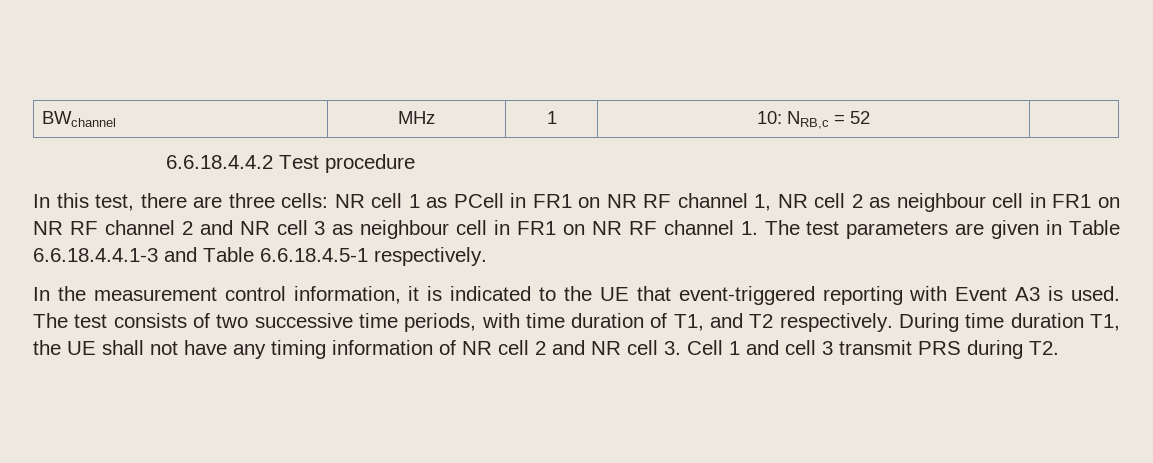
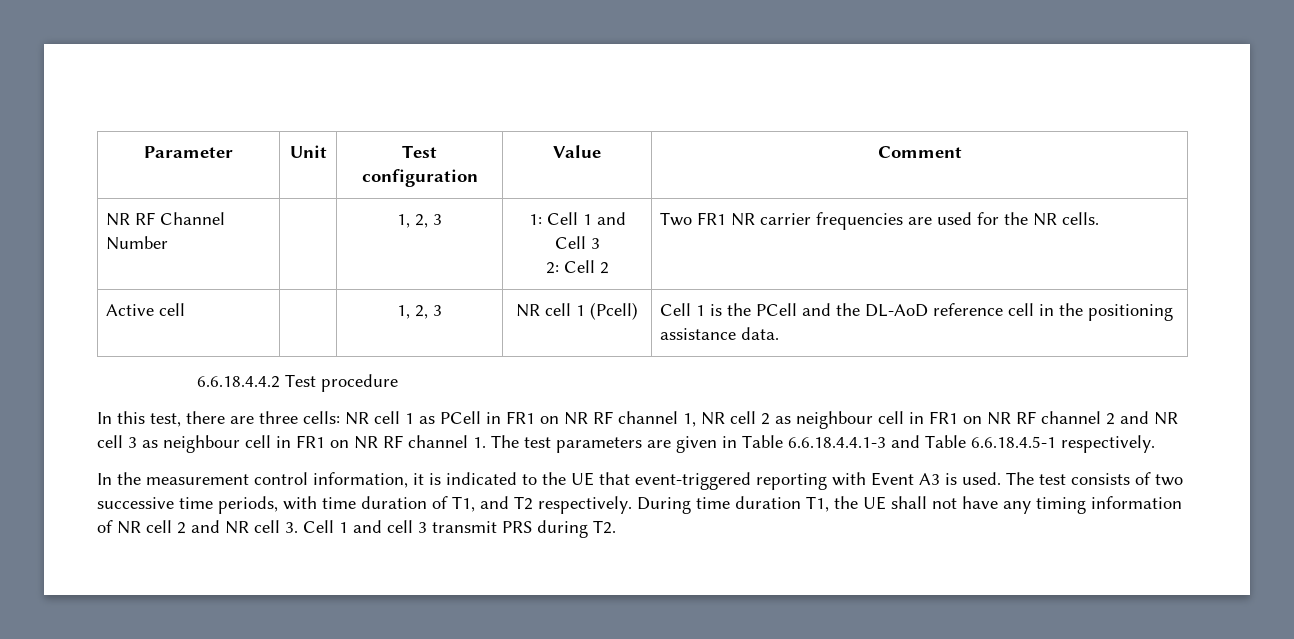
[42,111,117,127] [398,111,435,124] [546,111,557,124] [757,111,870,129] BWchannel | MHz | 1 | 10: NRB,c = 52 | -> [144,146,233,158] [289,145,327,158] [402,145,437,158] [361,169,478,187] [553,145,601,158] [877,146,962,158] [106,212,226,226] [106,236,169,250] [397,214,442,228] [528,212,626,225] [554,236,600,249] [545,260,609,274] [660,212,1100,230] [106,303,186,316] [397,305,442,319] [516,302,638,320] [660,303,1174,321] [660,327,780,340] Parameter | Unit | Test configuration | Value | Comment // NR RF Channel Number | | 1, 2, 3 | 1: Cell 1 and Cell 3 // 2: Cell 2 | Two FR1 NR carrier frequencies are used for the NR cells. // Active cell | | 1, 2, 3 | NR cell 1 (Pcell) | Cell 1 is the PCell and the DL-AoD reference cell in the positioning assistance data.

